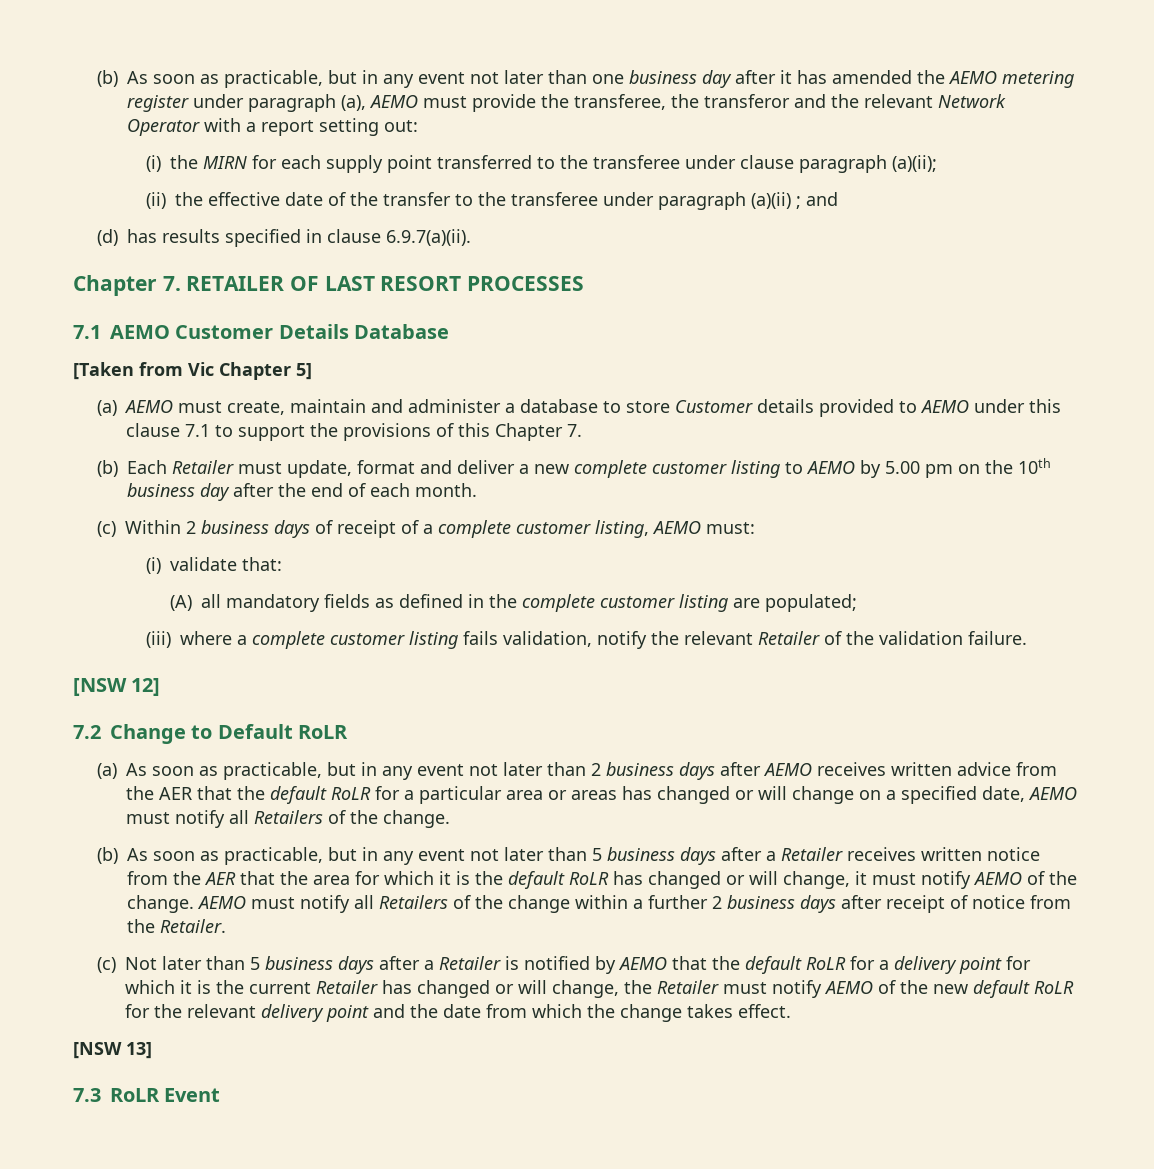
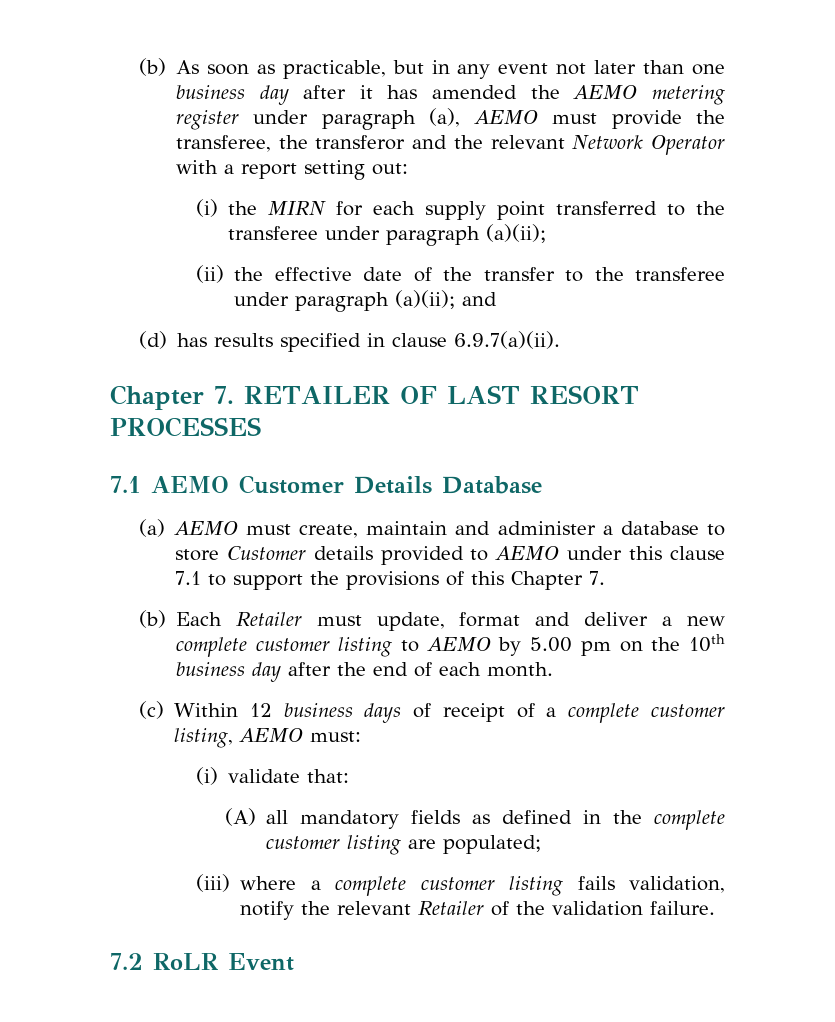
[739,155,794,169] clause -> (381, 233) none
[750,192,801,209] (a)(ii) ; -> [395,290,456,309] (a)(ii);
[73,362,312,380] // [Taken from Vic Chapter 5] -> (543, 485) none
[186,521,197,534] 2 -> [249,703,272,717] 12
[73,678,161,696] [73,724,349,744] [97,762,1058,780] [126,786,1078,804] [126,810,451,828] [97,847,1041,865] [127,871,1078,889] [127,895,1072,913] [127,919,227,933] [97,956,1032,974] [125,980,1075,998] [125,1004,792,1022] [73,1042,152,1059] [73,1088,101,1102] [NSW 12] // 7.2 Change to Default RoLR // (a) As soon as practicable, but in any event not later than 2 business days after AEMO receives written advice from the AER that the default RoLR for a particular area or areas has changed or will change on a specified date, AEMO must notify all Retailers of the change. // (b) As soon as practicable, but in any event not later than 5 business days after a Retailer receives written notice from the AER that the area for which it is the default RoLR has changed or will change, it must notify AEMO of the change. AEMO must notify all Retailers of the change within a further 2 business days after receipt of notice from the Retailer. // (c) Not later than 5 business days after a Retailer is notified by AEMO that the default RoLR for a delivery point for which it is the current Retailer has changed or will change, the Retailer must notify AEMO of the new default RoLR for the relevant delivery point and the date from which the change takes effect. // [NSW 13] // 7.3 -> [110,953,143,970] 7.2

